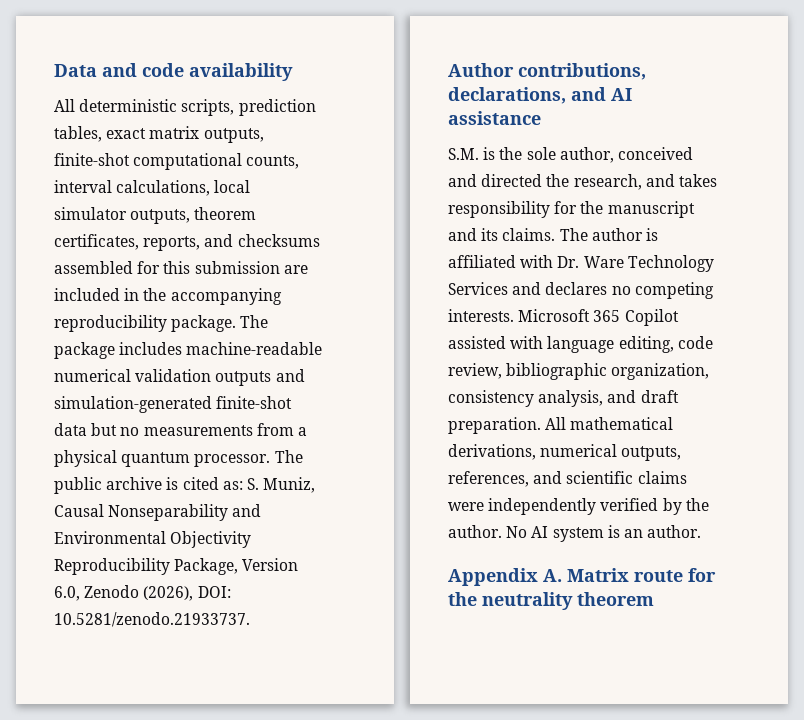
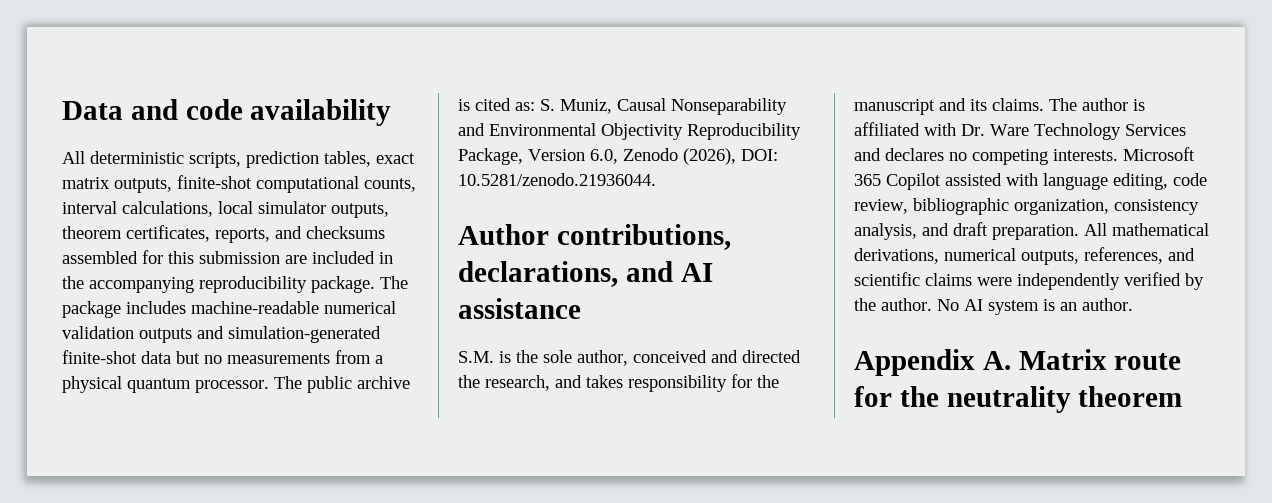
[54,612,250,627] 10.5281/zenodo.21933737. -> [458,173,656,186] 10.5281/zenodo.21936044.

